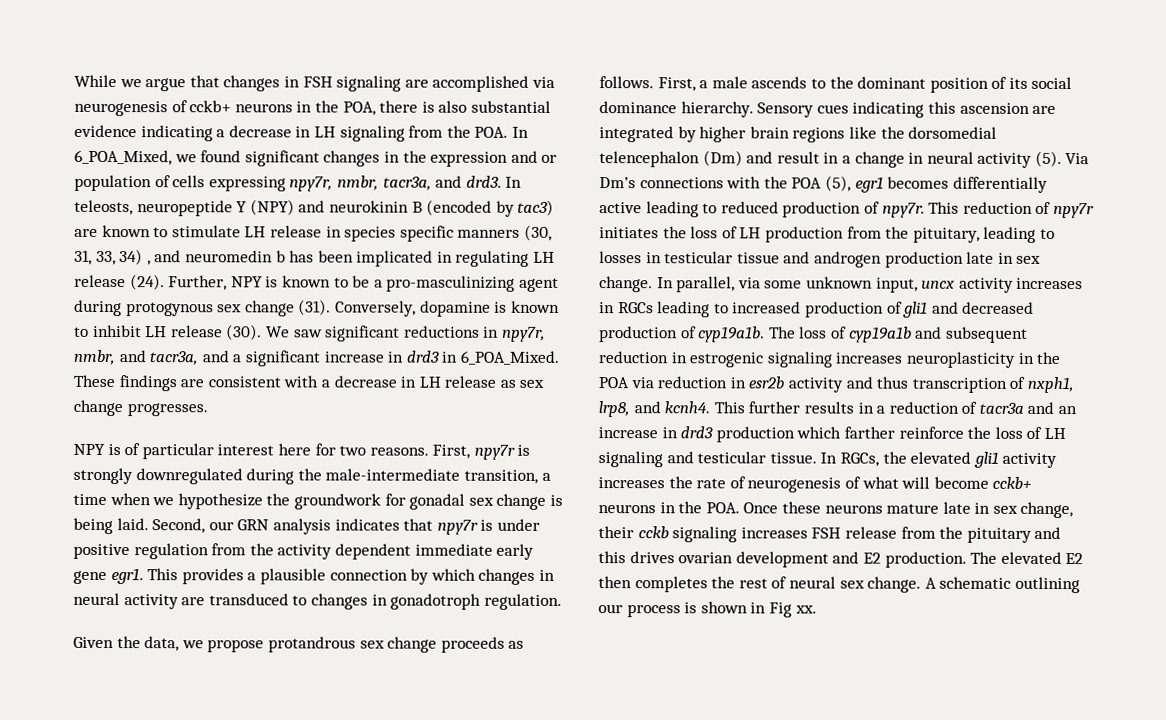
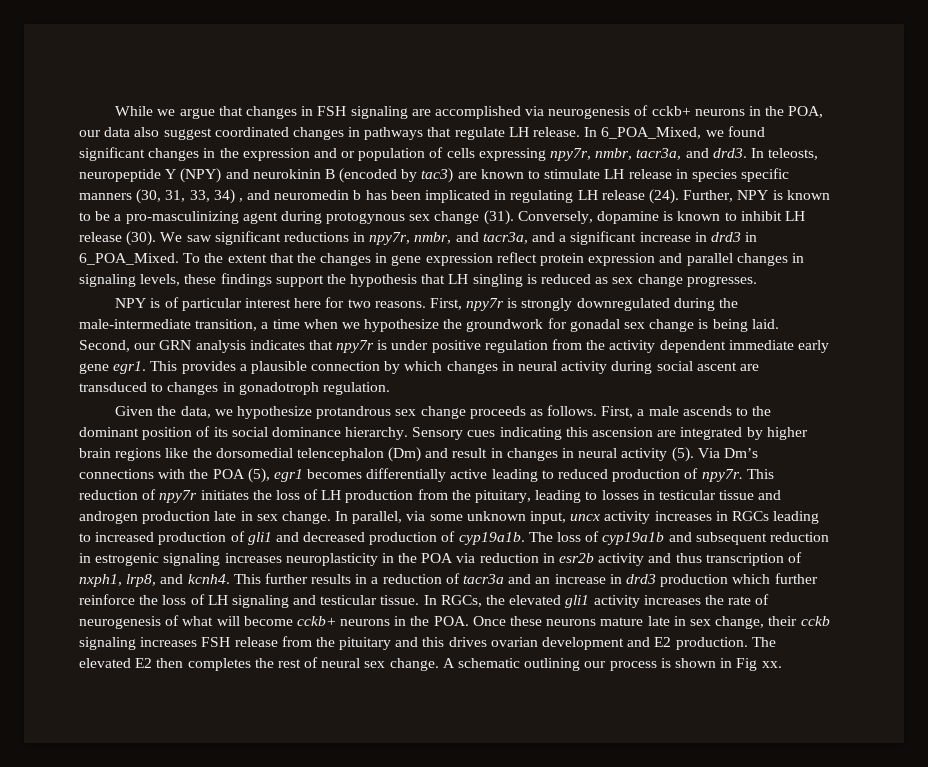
[379,100,551,113] [74,124,509,142] there is also substantial evidence indicating a decrease in LH signaling from the POA. -> [79,127,581,140] our data also suggest coordinated changes in pathways that regulate LH release.
[73,374,497,392] These findings are consistent with a decrease in LH release -> [183,252,804,266] [79,273,592,287] To the extent that the changes in gene expression reflect protein expression and parallel changes in signaling levels, these findings support the hypothesis that LH singling is reduced
(179, 602) none -> [611,361,737,374] during social ascent
[207,639,265,653] propose -> [236,406,312,419] hypothesize
[841,151,905,168] a change -> [506,448,558,461] changes
[843,426,895,439] farther -> [774,573,818,584] further

